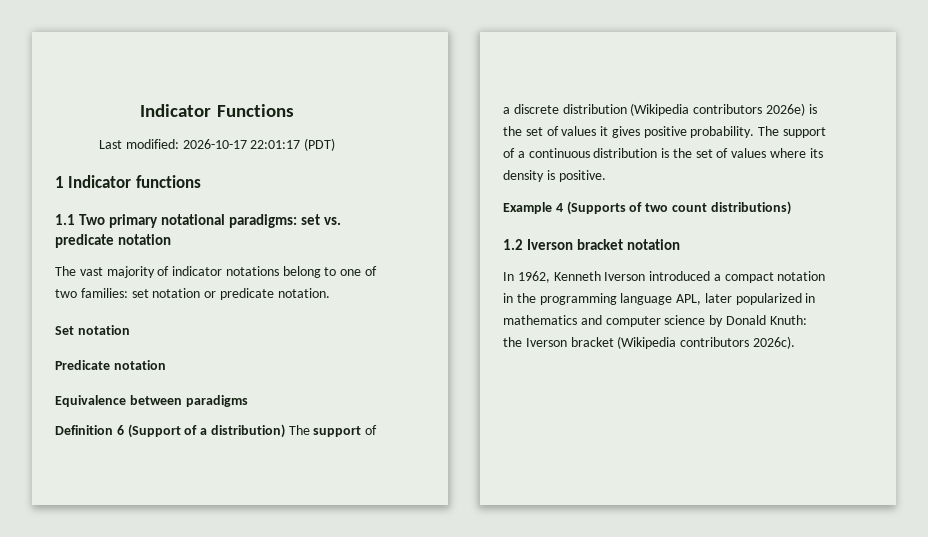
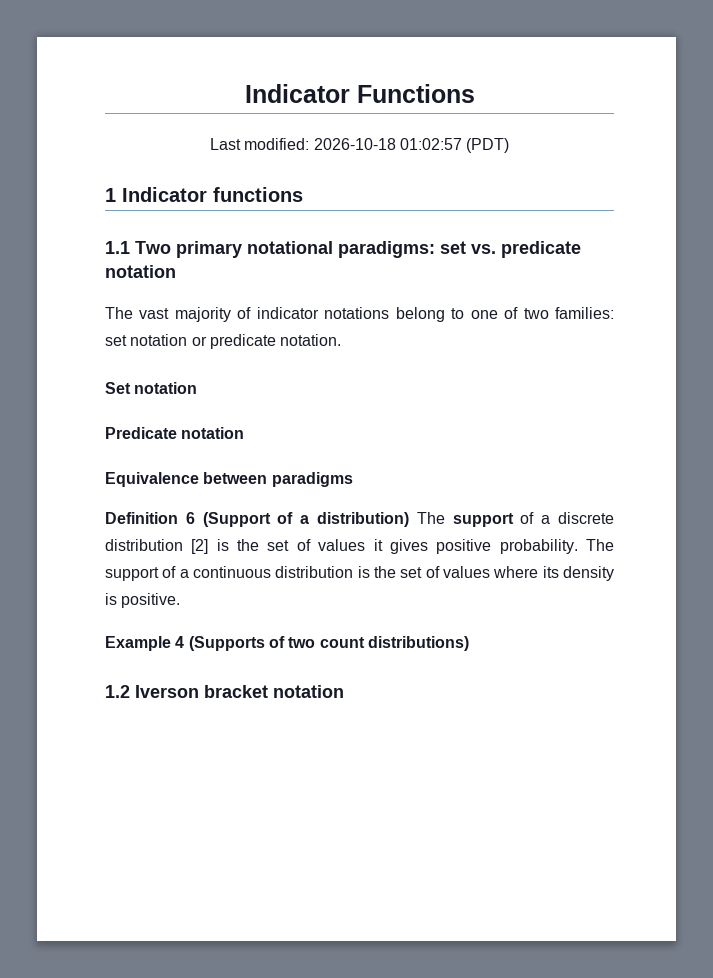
[182,139,301,149] 2026-10-17 22:01:17 -> [313,138,462,150] 2026-10-18 01:02:57
[630,103,805,116] (Wikipedia contributors 2026e) -> [191,539,209,554] [2]
[503,271,826,283] [503,293,816,305] [503,315,807,327] [503,336,795,349] // In 1962, Kenneth Iverson introduced a compact notation in the programming language APL, later popularized in mathematics and computer science by Donald Knuth: the Iverson bracket (Wikipedia contributors 2026c). -> (344, 691) none

